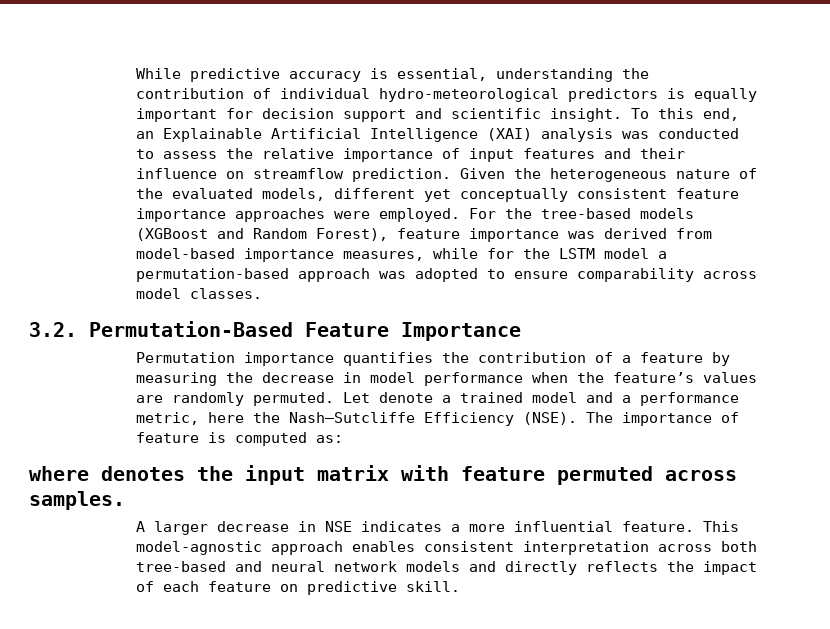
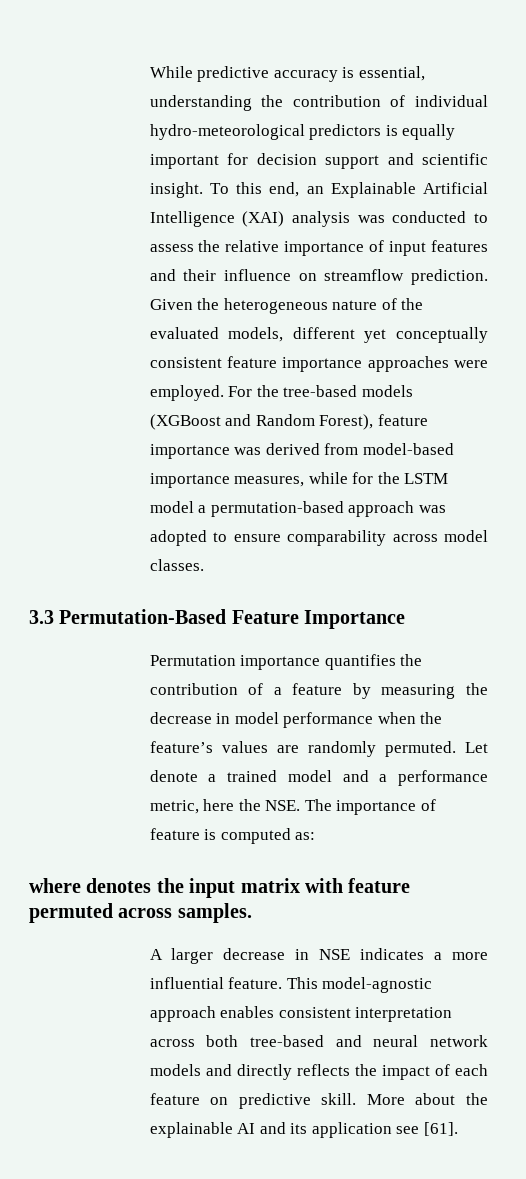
[29,322,77,337] 3.2. -> [29,610,54,624] 3.3
[288,412,577,426] Nash–Sutcliffe Efficiency (NSE). -> [265,800,301,811] NSE.
(460, 586) none -> [366,1093,488,1105] [149,1122,459,1138] More about the explainable AI and its application see [61].

